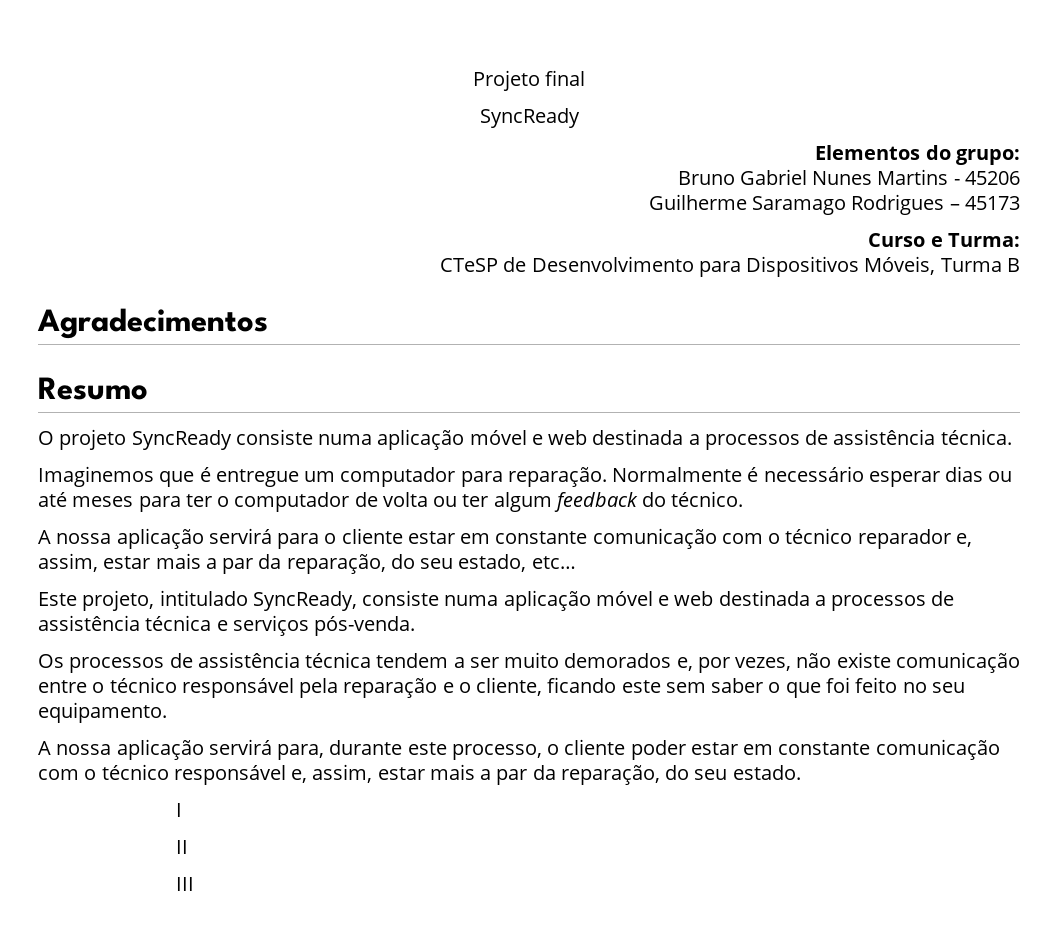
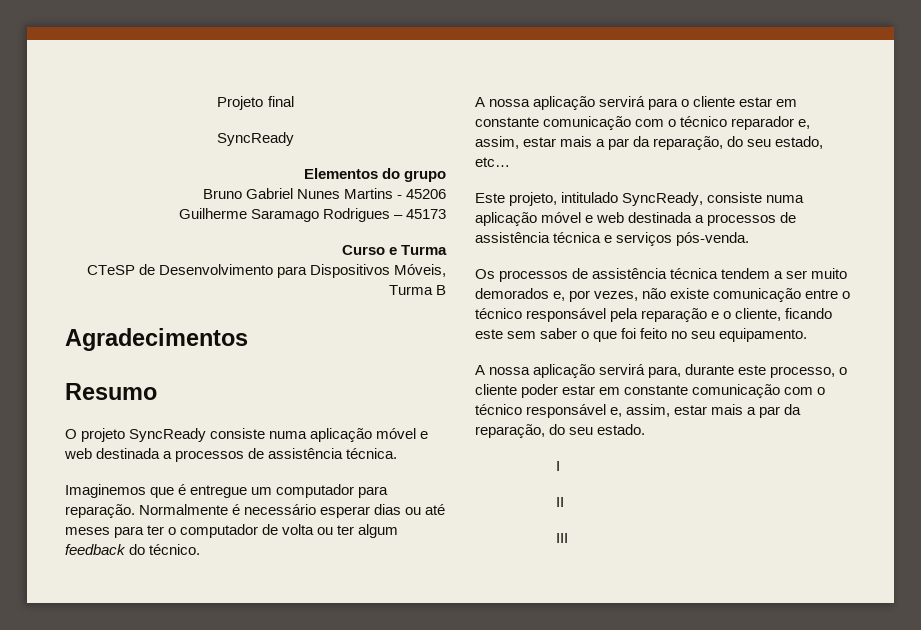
[956,149,1020,165] grupo: -> [404,170,446,182] grupo
[948,233,1021,247] Turma: -> [401,245,447,255] Turma

